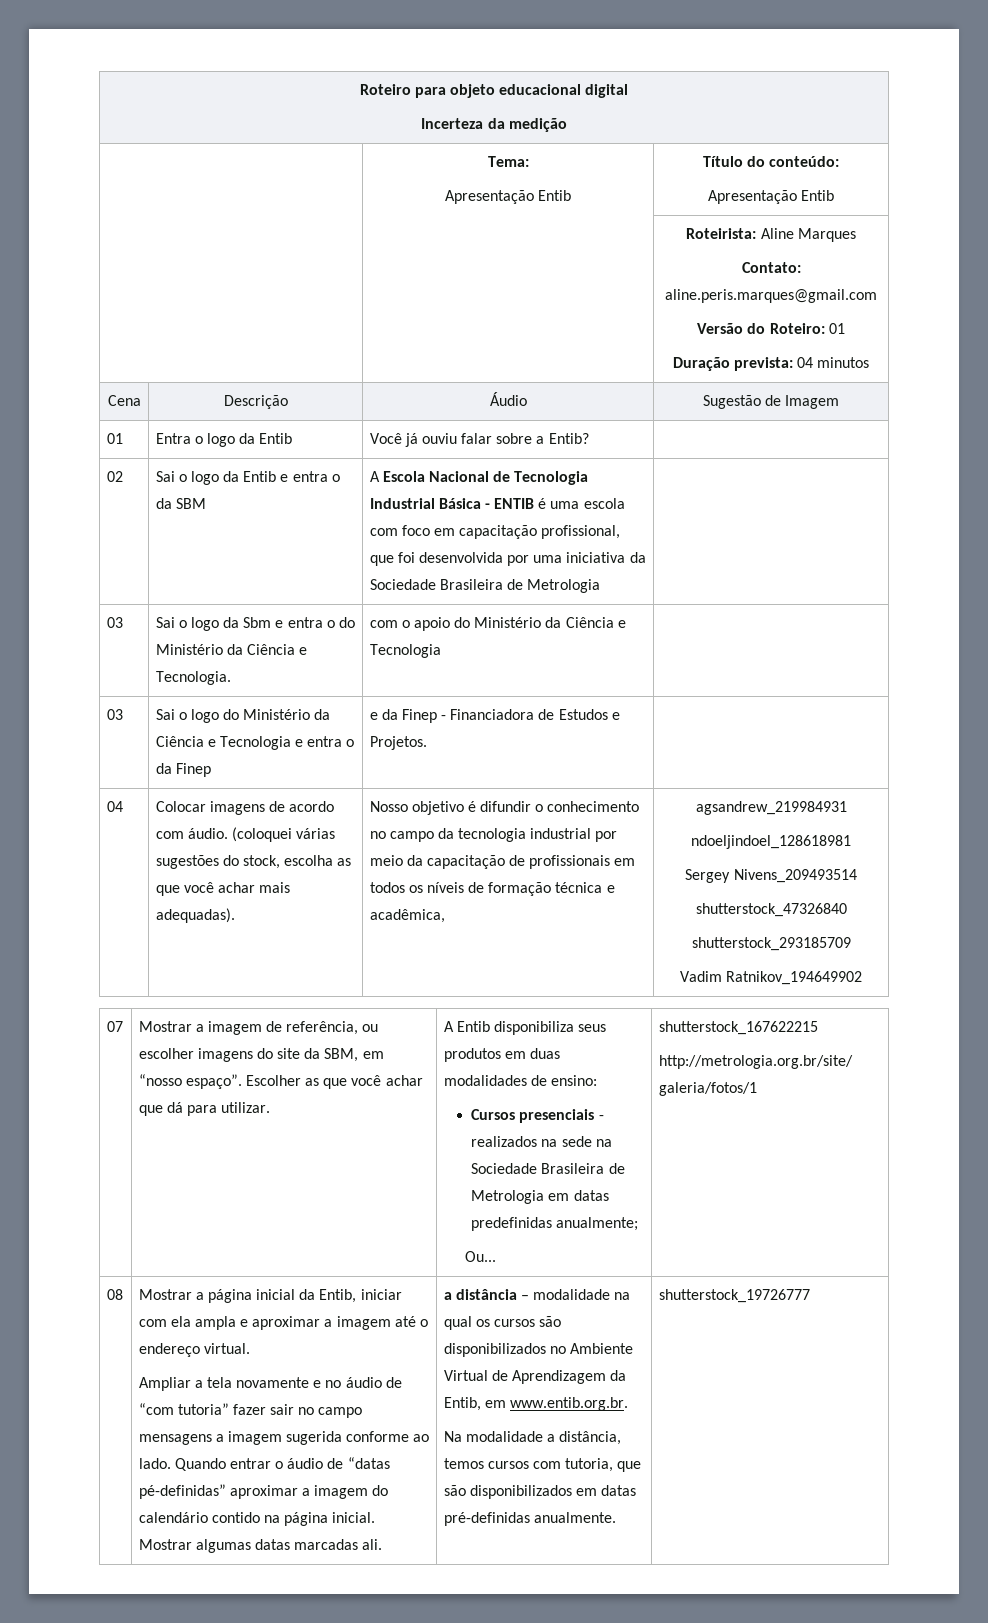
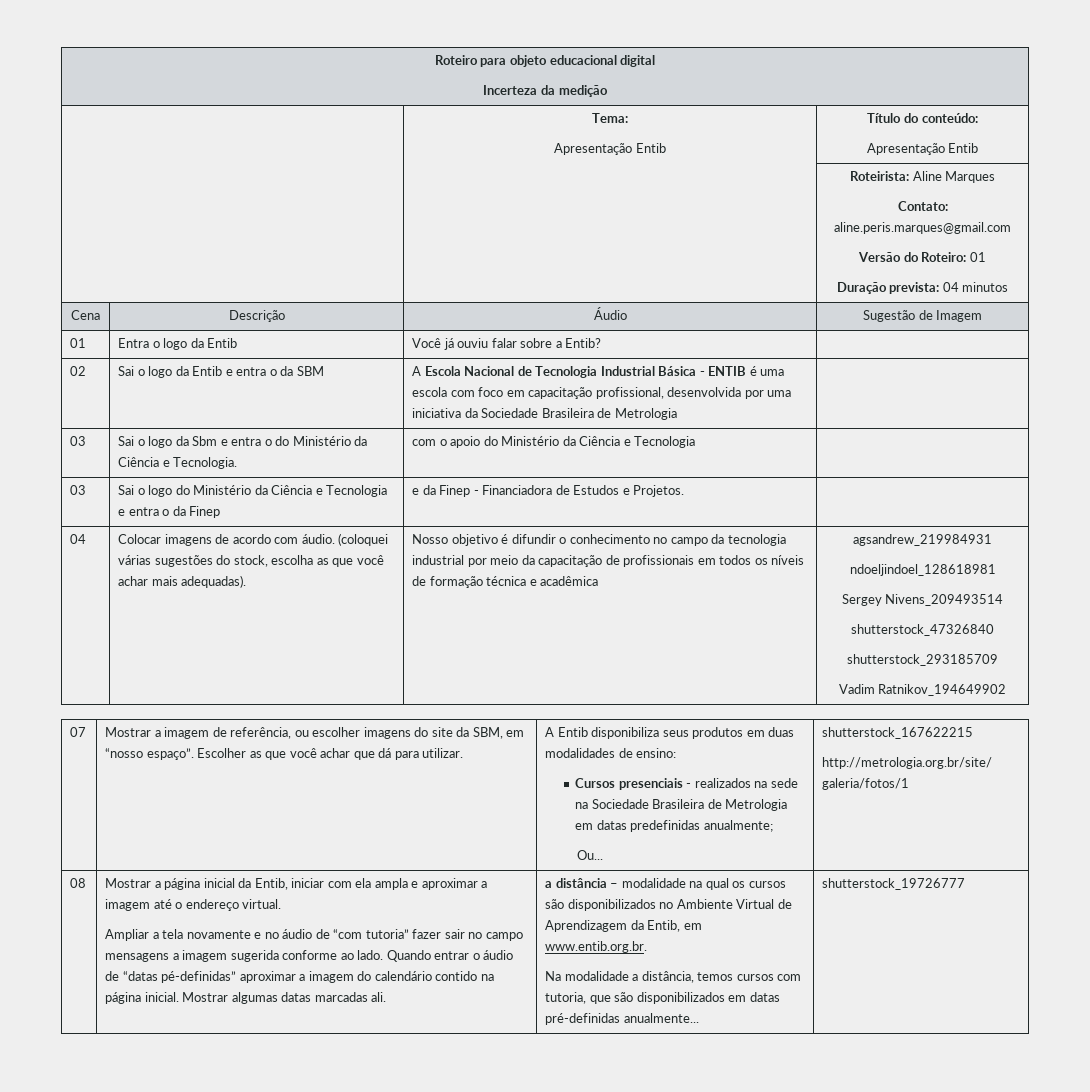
[369,552,415,566] que foi -> (664, 393) none
[369,909,445,923] acadêmica, -> [540,576,599,586] acadêmica
[533,1512,616,1523] anualmente. -> [623,1013,699,1023] anualmente...

